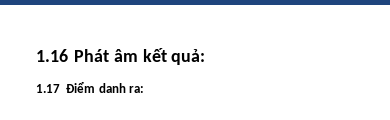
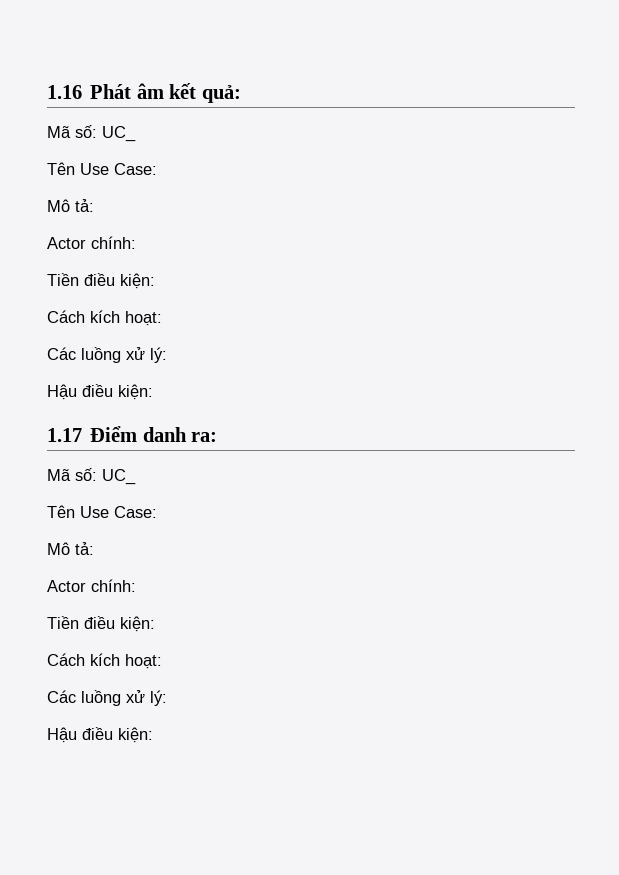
[36,81,144,93] 1.17 Điểm danh ra: -> [47,125,136,142] [47,162,157,175] [47,199,94,212] [47,236,136,249] [47,273,155,289] [47,310,162,326] [47,347,167,363] [47,384,153,400] [47,426,218,442] [47,468,136,485] [47,505,157,518] [47,542,94,555] [47,579,136,592] [47,616,155,632] [47,653,162,669] [47,690,167,706] [47,727,153,743] Mã số: UC_ // Tên Use Case: // Mô tả: // Actor chính: // Tiền điều kiện: // Cách kích hoạt: // Các luồng xử lý: // Hậu điều kiện: // 1.17 Điểm danh ra: // Mã số: UC_ // Tên Use Case: // Mô tả: // Actor chính: // Tiền điều kiện: // Cách kích hoạt: // Các luồng xử lý: // Hậu điều kiện:

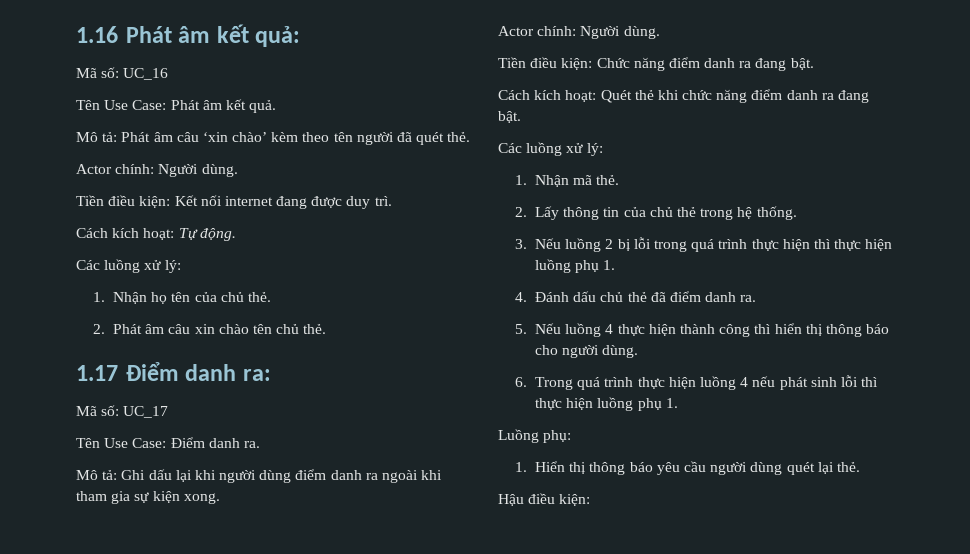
[102,126,136,142] [47,162,157,175] [47,199,94,212] [47,236,136,249] [47,273,155,289] [47,310,162,326] [47,347,167,363] [47,384,153,400] UC_ // Tên Use Case: // Mô tả: // Actor chính: // Tiền điều kiện: // Cách kích hoạt: // Các luồng xử lý: // Hậu điều kiện: -> [123,68,169,80] [76,99,277,113] [76,132,471,145] [76,164,238,177] [76,195,392,209] [76,228,236,241] [76,259,181,273] [93,292,272,304] [93,324,327,334] UC_16 // Tên Use Case: Phát âm kết quả. // Mô tả: Phát âm câu ‘xin chào’ kèm theo tên người đã quét thẻ. // Actor chính: Người dùng. // Tiền điều kiện: Kết nối internet đang được duy trì. // Cách kích hoạt: Tự động. // Các luồng xử lý: // 1. Nhận họ tên của chủ thẻ. // 2. Phát âm câu xin chào tên chủ thẻ.
[102,469,136,485] [47,505,157,518] [47,542,94,555] [47,579,136,592] [47,616,155,632] [47,653,162,669] [47,690,167,706] UC_ // Tên Use Case: // Mô tả: // Actor chính: // Tiền điều kiện: // Cách kích hoạt: // Các luồng xử lý: -> [123,406,169,418] [76,437,260,448] [76,469,443,483] [76,491,220,504] [498,26,660,39] [498,57,814,71] [498,89,870,103] [498,111,521,123] [498,142,603,156] [515,175,620,187] [515,206,797,220] [515,237,893,252] [535,259,616,273] [515,291,757,302] [515,323,890,337] [535,345,639,358] [515,375,879,390] [535,397,678,411] [498,429,572,443] [515,461,860,475] UC_17 // Tên Use Case: Điểm danh ra. // Mô tả: Ghi dấu lại khi người dùng điểm danh ra ngoài khi tham gia sự kiện xong. // Actor chính: Người dùng. // Tiền điều kiện: Chức năng điểm danh ra đang bật. // Cách kích hoạt: Quét thẻ khi chức năng điểm danh ra đang bật. // Các luồng xử lý: // 1. Nhận mã thẻ. // 2. Lấy thông tin của chủ thẻ trong hệ thống. // 3. Nếu luồng 2 bị lỗi trong quá trình thực hiện thì thực hiện luồng phụ 1. // 4. Đánh dấu chủ thẻ đã điểm danh ra. // 5. Nếu luồng 4 thực hiện thành công thì hiển thị thông báo cho người dùng. // 6. Trong quá trình thực hiện luồng 4 nếu phát sinh lỗi thì thực hiện luồng phụ 1. // Luồng phụ: // 1. Hiển thị thông báo yêu cầu người dùng quét lại thẻ.

